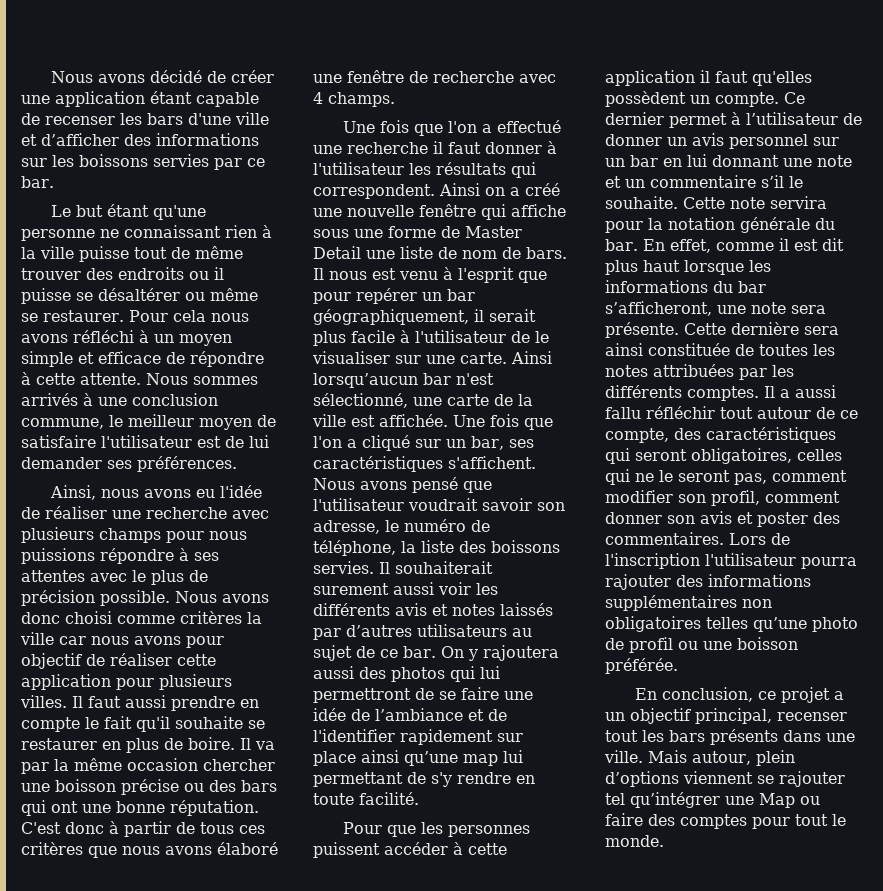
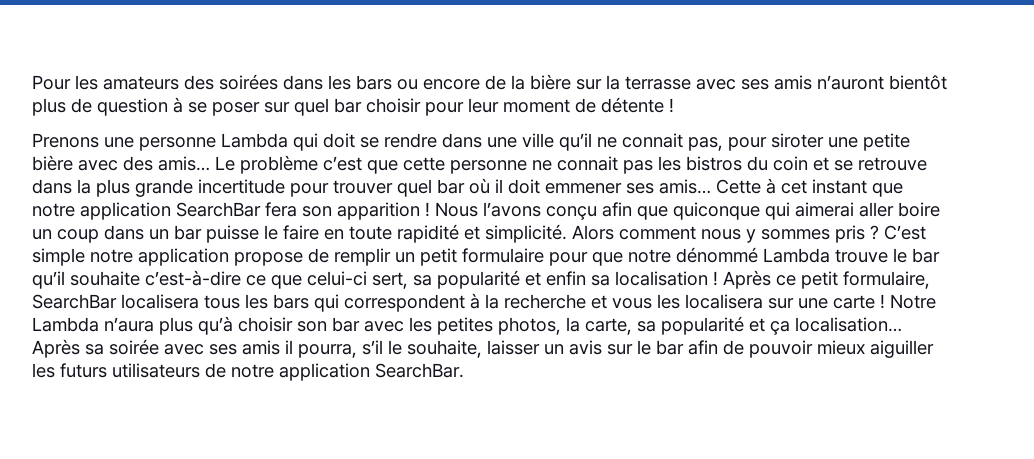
[50,70,274,83] [21,91,259,107] [21,112,269,125] [21,133,259,146] [21,154,265,170] [21,176,54,188] [50,204,206,220] [21,225,272,241] [21,246,243,262] [21,267,224,280] [21,288,258,304] [21,310,249,322] [21,330,232,346] [21,351,264,367] [21,372,258,385] [21,393,218,406] [21,414,276,430] [21,435,269,448] [21,456,237,472] [49,485,262,500] [21,506,269,519] [21,527,247,543] [21,548,219,564] [21,570,208,585] [21,590,269,606] [21,611,262,624] [20,632,224,648] [21,653,216,669] [21,674,232,690] [20,695,259,711] [21,716,265,732] [21,737,275,753] [21,758,275,774] [21,779,277,795] [21,800,259,816] [21,821,265,837] [21,842,278,858] [313,70,556,83] [313,92,395,107] [342,120,561,136] [313,141,557,154] [313,162,536,178] [313,183,560,199] [313,204,566,220] [313,226,522,238] [313,246,567,259] [313,267,547,283] [313,288,475,304] [313,309,536,325] [313,330,549,346] [312,351,552,364] [313,373,494,388] [313,393,533,408] [312,414,553,430] [313,435,534,451] [313,456,536,472] [313,477,492,493] [313,498,565,511] [313,519,490,534] [313,540,560,556] [313,561,493,574] [313,582,498,595] [313,603,553,616] [313,624,532,640] [313,645,559,661] [313,666,500,682] [313,687,533,703] [313,708,507,721] [313,729,523,745] [313,750,523,766] [313,772,535,787] [313,792,419,805] [342,822,530,837] [313,842,507,858] [605,70,812,86] [605,91,805,107] [605,112,862,128] [605,133,839,149] [605,154,852,167] [605,175,803,188] [605,196,827,209] [605,217,835,233] [605,238,844,253] [605,260,771,275] [605,280,766,293] [605,301,826,316] [605,322,839,338] [605,343,835,356] [605,364,794,380] [605,385,836,401] [605,406,858,419] [605,427,836,443] [605,448,842,464] [605,469,847,485] [605,490,840,506] [605,511,840,527] [605,532,790,545] [605,553,857,569] [605,574,811,590] [605,595,772,611] [605,616,858,632] [605,637,798,653] [605,658,678,674] [634,687,844,703] [605,708,847,724] [605,729,855,745] [604,750,795,766] [605,771,845,787] [605,792,820,808] [605,813,846,829] [605,835,664,847] Nous avons décidé de créer une application étant capable de recenser les bars d'une ville et d’afficher des informations sur les boissons servies par ce bar. // Le but étant qu'une personne ne connaissant rien à la ville puisse tout de même trouver des endroits ou il puisse se désaltérer ou même se restaurer. Pour cela nous avons réfléchi à un moyen simple et efficace de répondre à cette attente. Nous sommes arrivés à une conclusion commune, le meilleur moyen de satisfaire l'utilisateur est de lui demander ses préférences. // Ainsi, nous avons eu l'idée de réaliser une recherche avec plusieurs champs pour nous puissions répondre à ses attentes avec le plus de précision possible. Nous avons donc choisi comme critères la ville car nous avons pour objectif de réaliser cette application pour plusieurs villes. Il faut aussi prendre en compte le fait qu'il souhaite se restaurer en plus de boire. Il va par la même occasion chercher une boisson précise ou des bars qui ont une bonne réputation. C'est donc à partir de tous ces critères que nous avons élaboré une fenêtre de recherche avec 4 champs. // Une fois que l'on a effectué une recherche il faut donner à l'utilisateur les résultats qui correspondent. Ainsi on a créé une nouvelle fenêtre qui affiche sous une forme de Master Detail une liste de nom de bars. Il nous est venu à l'esprit que pour repérer un bar géographiquement, il serait plus facile à l'utilisateur de le visualiser sur une carte. Ainsi lorsqu’aucun bar n'est sélectionné, une carte de la ville est affichée. Une fois que l'on a cliqué sur un bar, ses caractéristiques s'affichent. Nous avons pensé que l'utilisateur voudrait savoir son adresse, le numéro de téléphone, la liste des boissons servies. Il souhaiterait surement aussi voir les différents avis et notes laissés par d’autres utilisateurs au sujet de ce bar. On y rajoutera aussi des photos qui lui permettront de se faire une idée de l’ambiance et de l'identifier rapidement sur place ainsi qu’une map lui permettant de s'y rendre en toute facilité. // Pour que les personnes puissent accéder à cette application il faut qu'elles possèdent un compte. Ce dernier permet à l’utilisateur de donner un avis personnel sur un bar en lui donnant une note et un commentaire s’il le souhaite. Cette note servira pour la notation générale du bar. En effet, comme il est dit plus haut lorsque les informations du bar s’afficheront, une note sera présente. Cette dernière sera ainsi constituée de toutes les notes attribuées par les différents comptes. Il a aussi fallu réfléchir tout autour de ce compte, des caractéristiques qui seront obligatoires, celles qui ne le seront pas, comment modifier son profil, comment donner son avis et poster des commentaires. Lors de l'inscription l'utilisateur pourra rajouter des informations supplémentaires non obligatoires telles qu’une photo de profil ou une boisson préférée. // En conclusion, ce projet a un objectif principal, recenser tout les bars présents dans une ville. Mais autour, plein d’options viennent se rajouter tel qu’intégrer une Map ou faire des comptes pour tout le monde. -> [32,74,947,90] [32,97,674,116] [32,133,910,151] [32,155,927,174] [32,178,903,197] [32,202,940,220] [32,224,926,243] [32,247,940,266] [32,270,930,289] [32,293,936,312] [32,316,902,335] [32,339,934,358] [32,363,464,381] Pour les amateurs des soirées dans les bars ou encore de la bière sur la terrasse avec ses amis n’auront bientôt plus de question à se poser sur quel bar choisir pour leur moment de détente ! // Prenons une personne Lambda qui doit se rendre dans une ville qu’il ne connait pas, pour siroter une petite bière avec des amis… Le problème c’est que cette personne ne connait pas les bistros du coin et se retrouve dans la plus grande incertitude pour trouver quel bar où il doit emmener ses amis… Cette à cet instant que notre application SearchBar fera son apparition ! Nous l’avons conçu afin que quiconque qui aimerai aller boire un coup dans un bar puisse le faire en toute rapidité et simplicité. Alors comment nous y sommes pris ? C’est simple notre application propose de remplir un petit formulaire pour que notre dénommé Lambda trouve le bar qu’il souhaite c’est-à-dire ce que celui-ci sert, sa popularité et enfin sa localisation ! Après ce petit formulaire, SearchBar localisera tous les bars qui correspondent à la recherche et vous les localisera sur une carte ! Notre Lambda n’aura plus qu’à choisir son bar avec les petites photos, la carte, sa popularité et ça localisation… Après sa soirée avec ses amis il pourra, s’il le souhaite, laisser un avis sur le bar afin de pouvoir mieux aiguiller les futurs utilisateurs de notre application SearchBar.

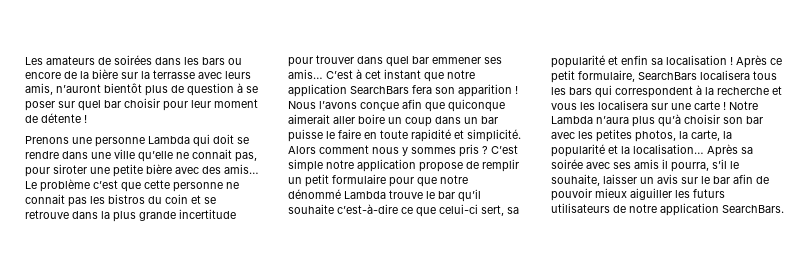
[32,75,214,90] Pour les amateurs des -> [25,56,111,65] Les amateurs de
[741,75,812,90] ses amis -> [225,71,251,79] [25,83,53,95] leurs amis,
[559,133,592,151] qu’il -> [138,151,173,162] qu’elle
[397,178,540,197] quel bar où il doit -> [357,56,429,67] dans quel bar
[716,179,761,194] Cette -> [326,70,353,79] C’est
[176,202,261,217] SearchBar -> [350,86,409,94] SearchBars
[546,206,597,220] conçu -> [360,102,399,111] conçue
[765,202,854,220] qui aimerai -> [288,114,330,124] aimerait
[32,294,117,309] SearchBar -> [638,72,697,80] SearchBars
[637,316,790,335] sa popularité et ça -> [723,131,732,139] [551,144,630,157] la popularité et la
[375,363,464,378] SearchBar. -> [722,205,784,213] SearchBars.

